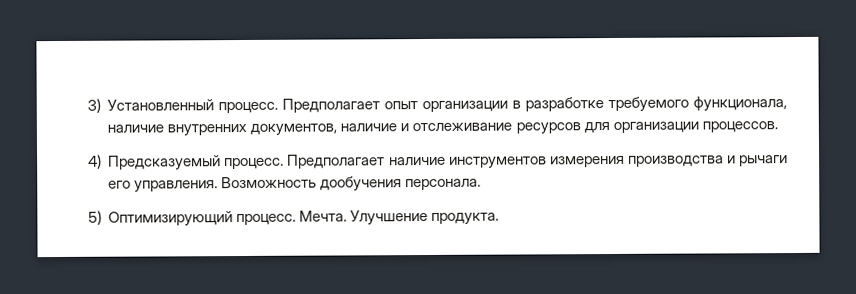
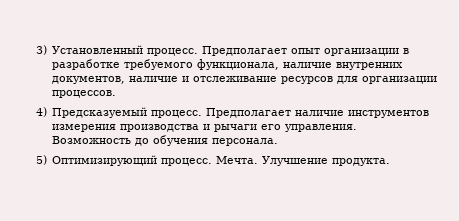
[320,176,403,192] дообучения -> [135,135,209,146] до обучения

